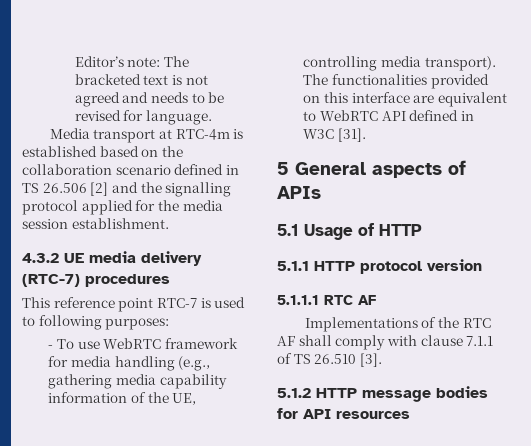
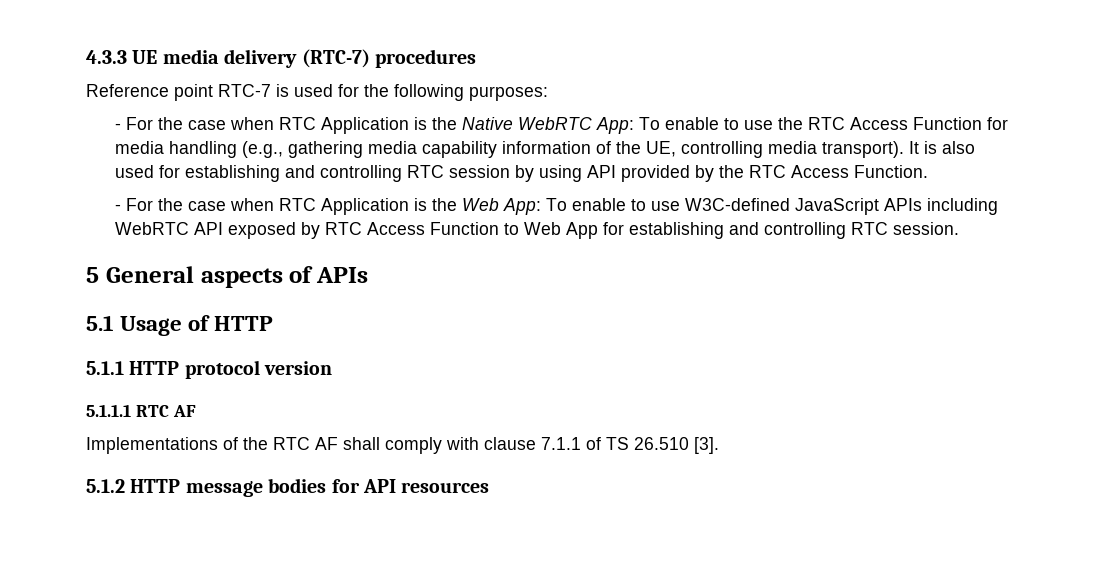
[74,56,189,67] [74,74,208,85] [74,92,225,107] [74,110,212,125] [49,128,244,143] [22,146,183,157] [22,164,239,175] [22,182,232,197] [22,200,223,215] [22,218,169,229] [22,253,59,263] Editor’s note: The bracketed text is not agreed and needs to be revised for language. // Media transport at RTC-4m is established based on the collaboration scenario defined in TS 26.506 [2] and the signalling protocol applied for the media session establishment. // 4.3.2 -> [86,50,127,64] 4.3.3
[22,297,115,308] This reference -> [86,84,169,97] Reference
[22,316,35,326] to -> [338,84,389,97] for the
[56,338,238,349] To use WebRTC framework -> [126,117,983,134] For the case when RTC Application is the Native WebRTC App: To enable to use the RTC Access Function
[303,74,489,89] [303,92,507,107] [303,110,474,121] [303,128,366,142] The functionalities provided on this interface are equivalent to WebRTC API defined in W3C [31]. -> [909,141,976,154] [115,165,929,182] [115,198,999,215] [115,222,960,239] It is also used for establishing and controlling RTC session by using API provided by the RTC Access Function. // - For the case when RTC Application is the Web App: To enable to use W3C-defined JavaScript APIs including WebRTC API exposed by RTC Access Function to Web App for establishing and controlling RTC session.

